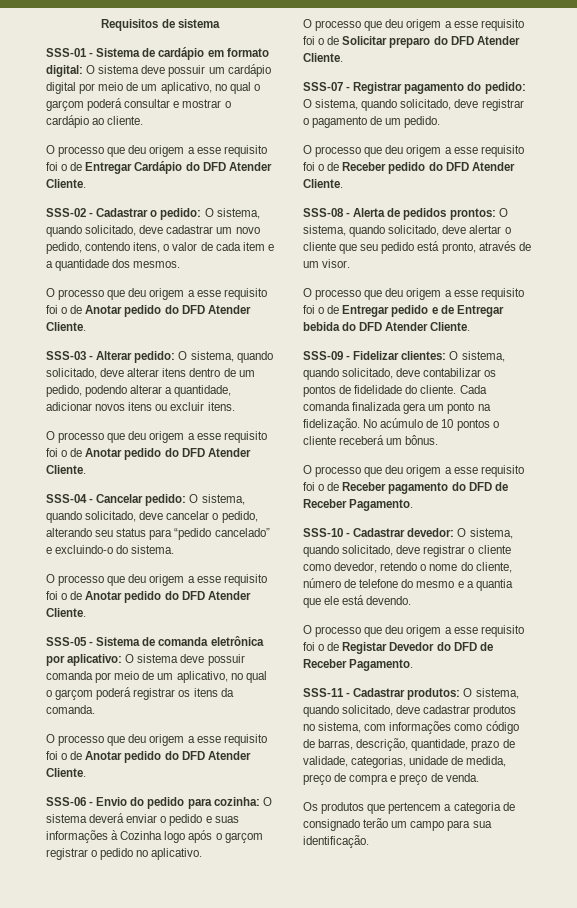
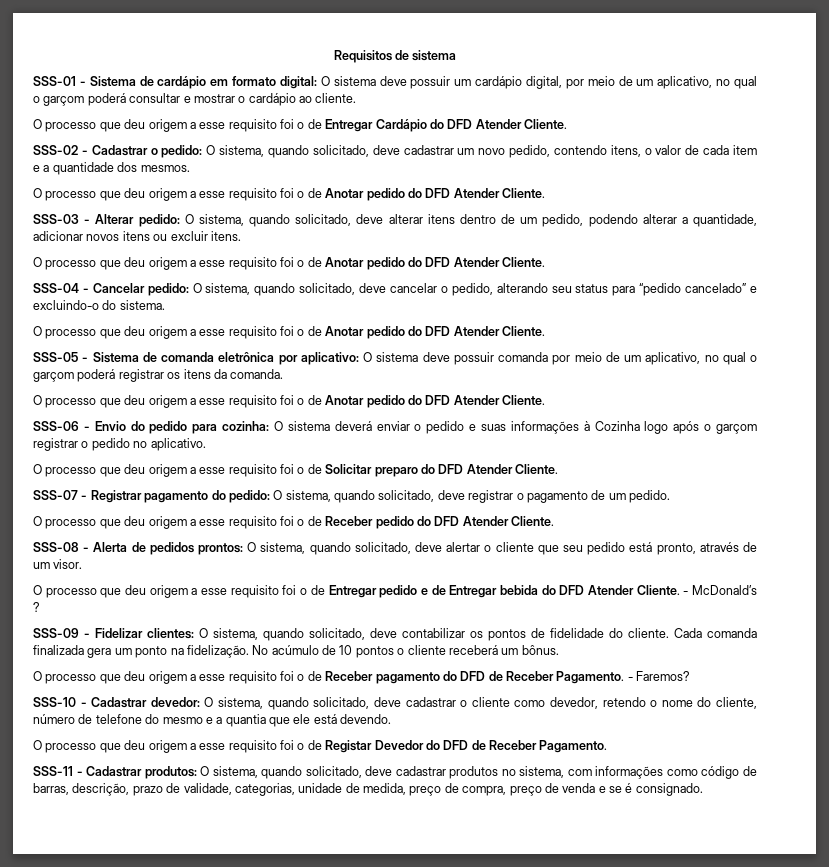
[46,82,76,94] digital -> [525,76,562,89] digital,
(471, 326) none -> [683,585,757,595] [33,602,40,612] - McDonald’s ?
(414, 505) none -> [627,671,691,681] - Faremos?
[423,545,466,557] registrar -> [405,697,456,707] cadastrar
[411,739,469,751] quantidade, -> (130, 789) none
[349,773,479,785] [303,802,515,814] [303,818,492,831] [303,835,369,848] compra e preço de venda. // Os produtos que pertencem a categoria de consignado terão um campo para sua identificação. -> [462,783,703,796] compra, preço de venda e se é consignado.

